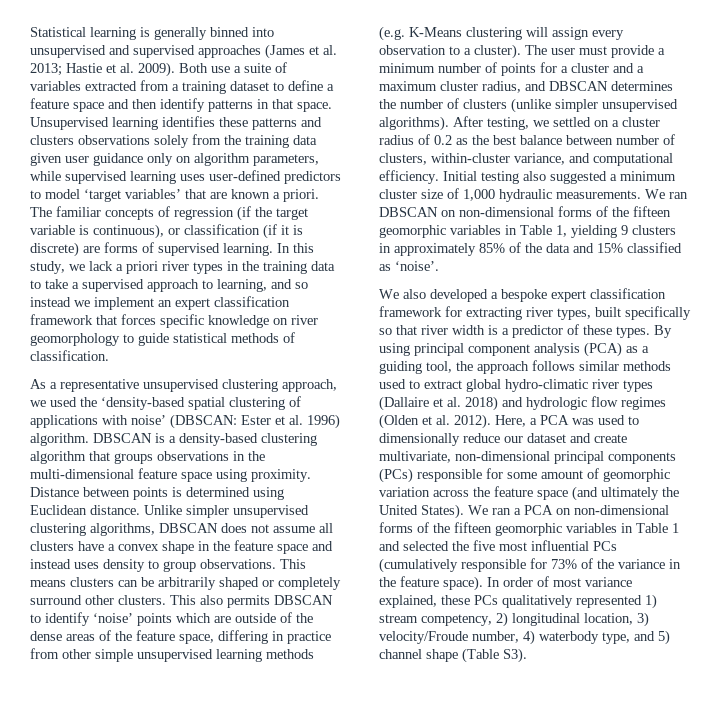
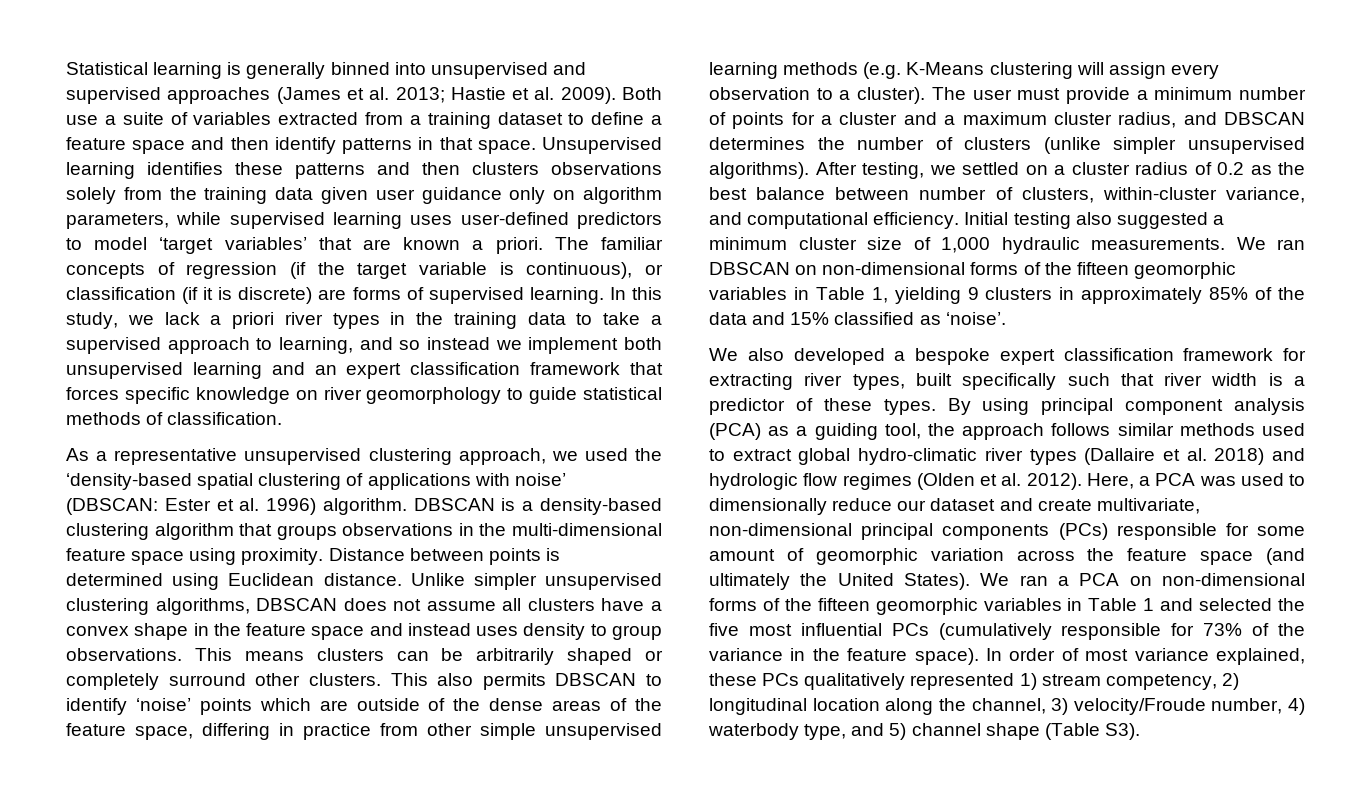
(322, 122) none -> [422,162,460,175] then
(154, 303) none -> [624,337,663,350] [66,362,305,379] both unsupervised learning and
[379,328,392,335] so -> [1067,373,1110,386] such
[584,613,633,625] location, -> [812,698,1046,715] location along the channel,

